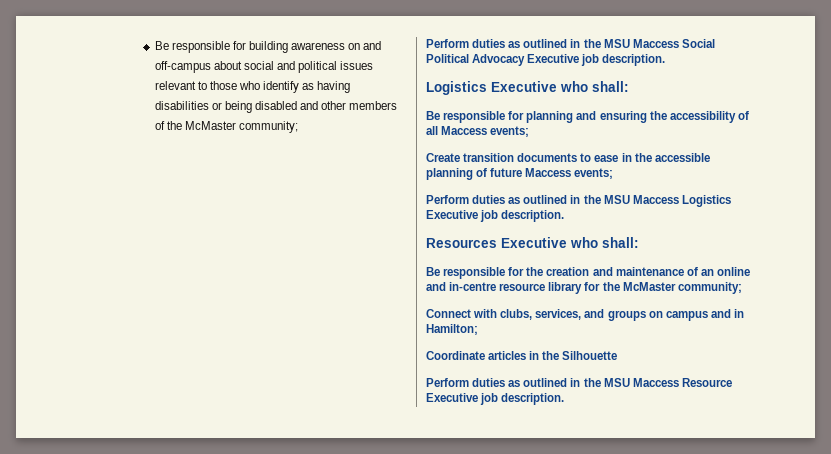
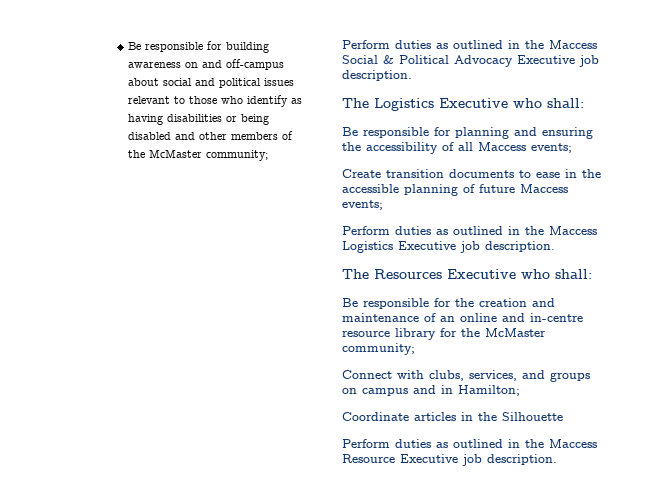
[603,39,630,48] MSU -> (544, 44) none
(715, 43) none -> [383,55,394,64] &
(666, 60) none -> [342,98,369,108] The
[603,195,630,204] MSU -> (544, 230) none
(565, 216) none -> [342,269,369,279] The
[603,378,630,387] MSU -> (544, 443) none

